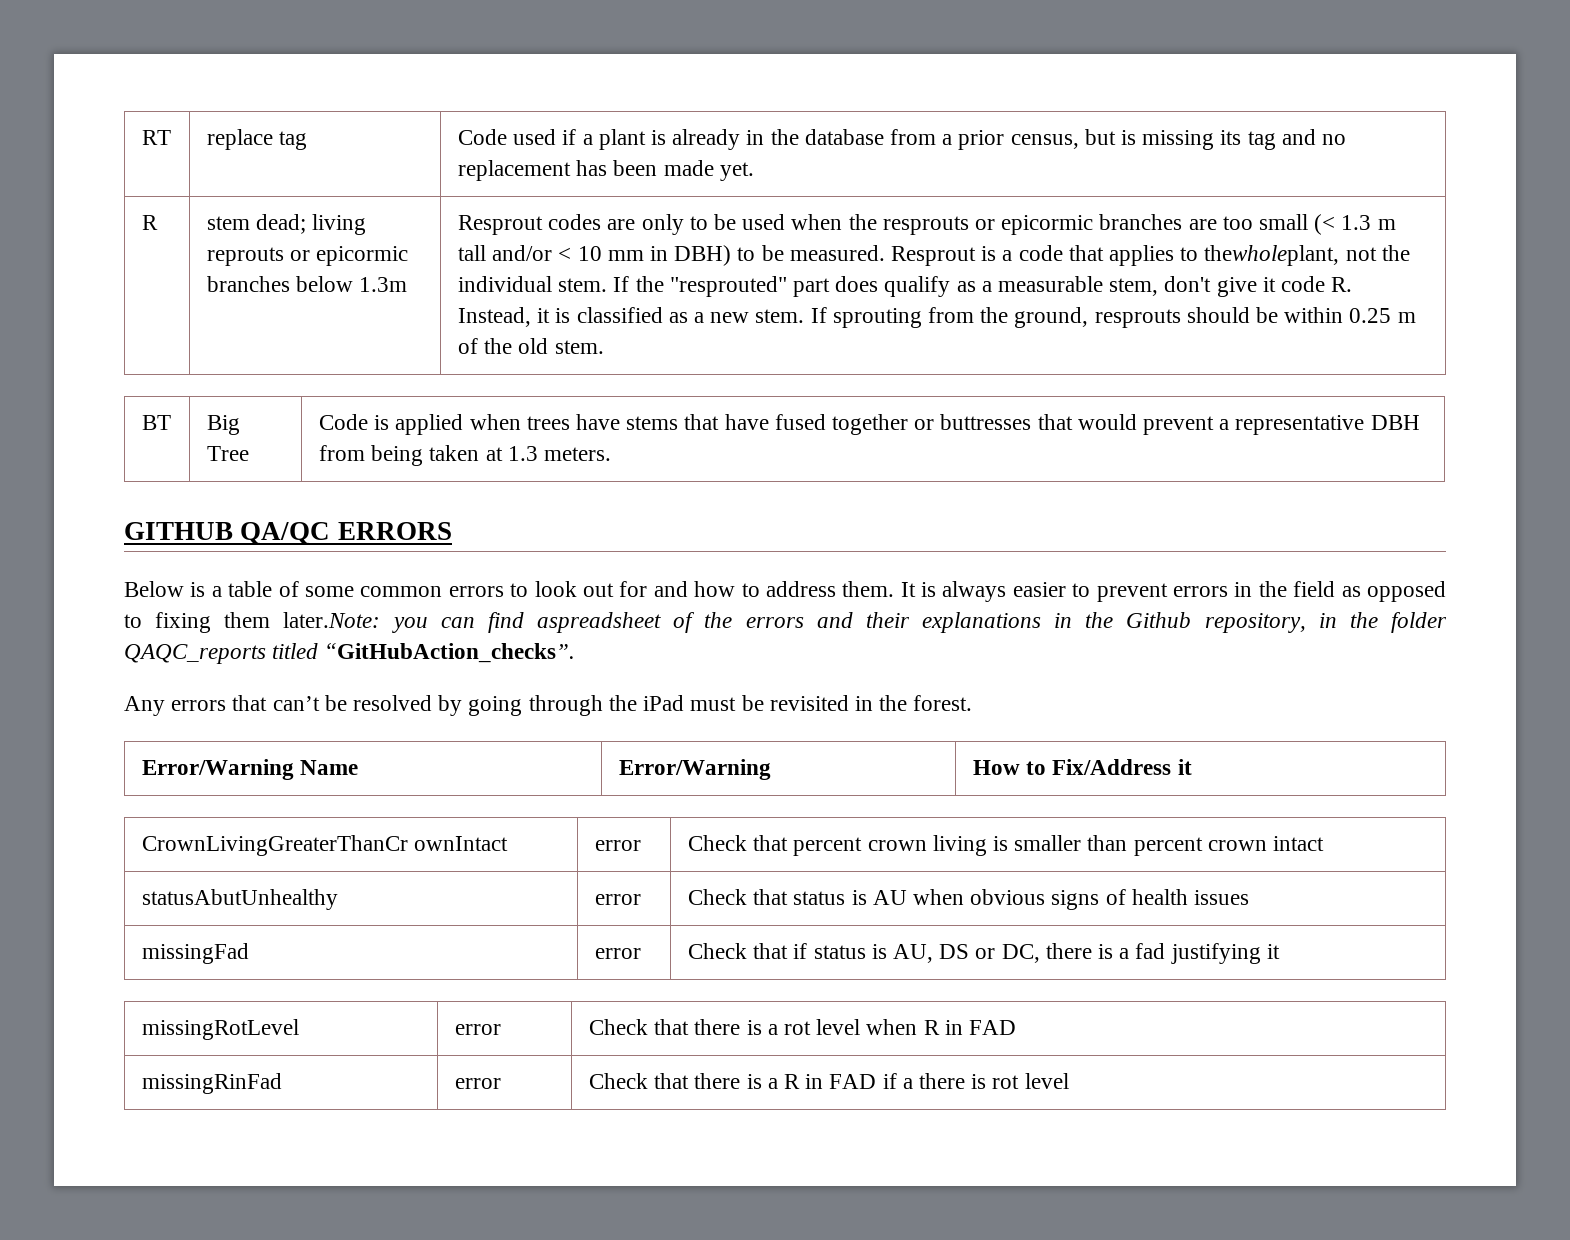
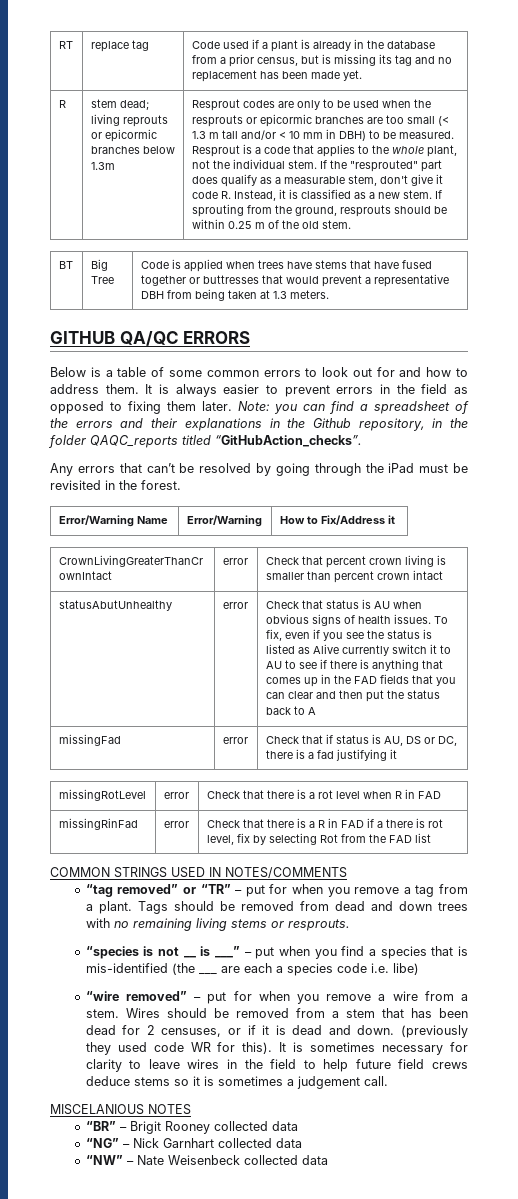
[1204,245,1340,266] thewholeplant, -> [371,145,457,157] the whole plant,
[283,612,381,628] later.Note: -> [201,401,270,411] later. Note:
[537,612,662,633] aspreadsheet -> [360,401,451,414] a spreadsheet
[1193,890,1249,905] issues -> [393,614,448,624] [265,629,432,641] [265,644,451,656] [265,659,443,671] [265,674,456,687] [265,690,440,702] [265,706,316,715] issues. To fix, even if you see the status is listed as Alive currently switch it to AU to see if there is anything that comes up in the FAD fields that you can clear and then put the status back to A
[1024,1073,1069,1089] level -> [206,833,431,845] [50,867,347,878] [85,884,469,897] [85,901,468,914] [85,918,350,931] [85,946,180,959] [183,956,196,958] [200,946,468,959] [85,963,217,975] [220,963,419,976] [85,991,469,1004] [85,1008,468,1018] [85,1025,468,1038] [85,1042,468,1055] [85,1059,468,1072] [85,1076,388,1089] [50,1104,191,1115] [85,1121,298,1134] [85,1138,302,1148] [85,1155,328,1165] level, fix by selecting Rot from the FAD list // COMMON STRINGS USED IN NOTES/COMMENTS // “tag removed” or “TR” – put for when you remove a tag from a plant. Tags should be removed from dead and down trees with no remaining living stems or resprouts. // “species is not __ is ___” – put when you find a species that is mis-identified (the ___ are each a species code i.e. libe) // “wire removed” – put for when you remove a wire from a stem. Wires should be removed from a stem that has been dead for 2 censuses, or if it is dead and down. (previously they used code WR for this). It is sometimes necessary for clarity to leave wires in the field to help future field crews deduce stems so it is sometimes a judgement call. // MISCELANIOUS NOTES // “BR” – Brigit Rooney collected data // “NG” – Nick Garnhart collected data // “NW” – Nate Weisenbeck collected data

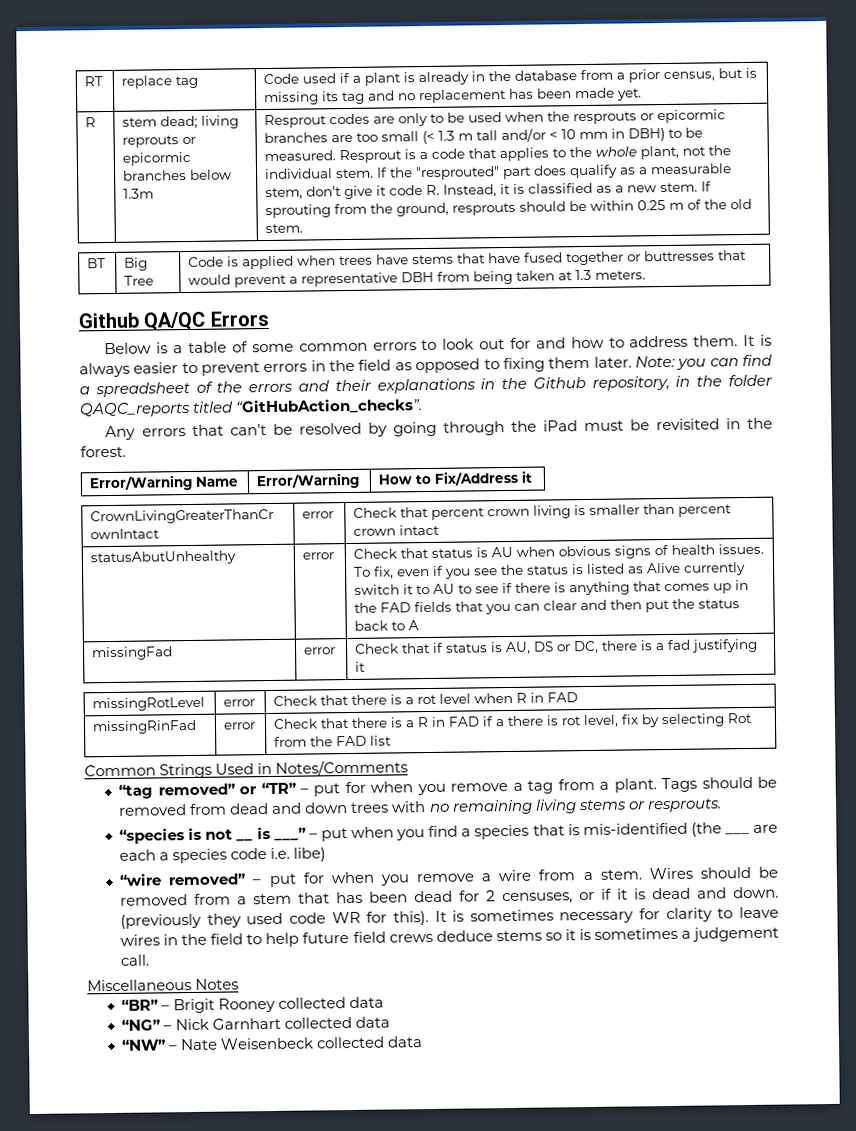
[50,331,251,346] GITHUB QA/QC ERRORS -> [78,310,269,331] Github QA/QC Errors
[50,867,347,878] COMMON STRINGS USED IN NOTES/COMMENTS -> [84,759,409,779] Common Strings Used in Notes/Comments
[50,1104,191,1115] MISCELANIOUS NOTES -> [87,978,240,992] Miscellaneous Notes

